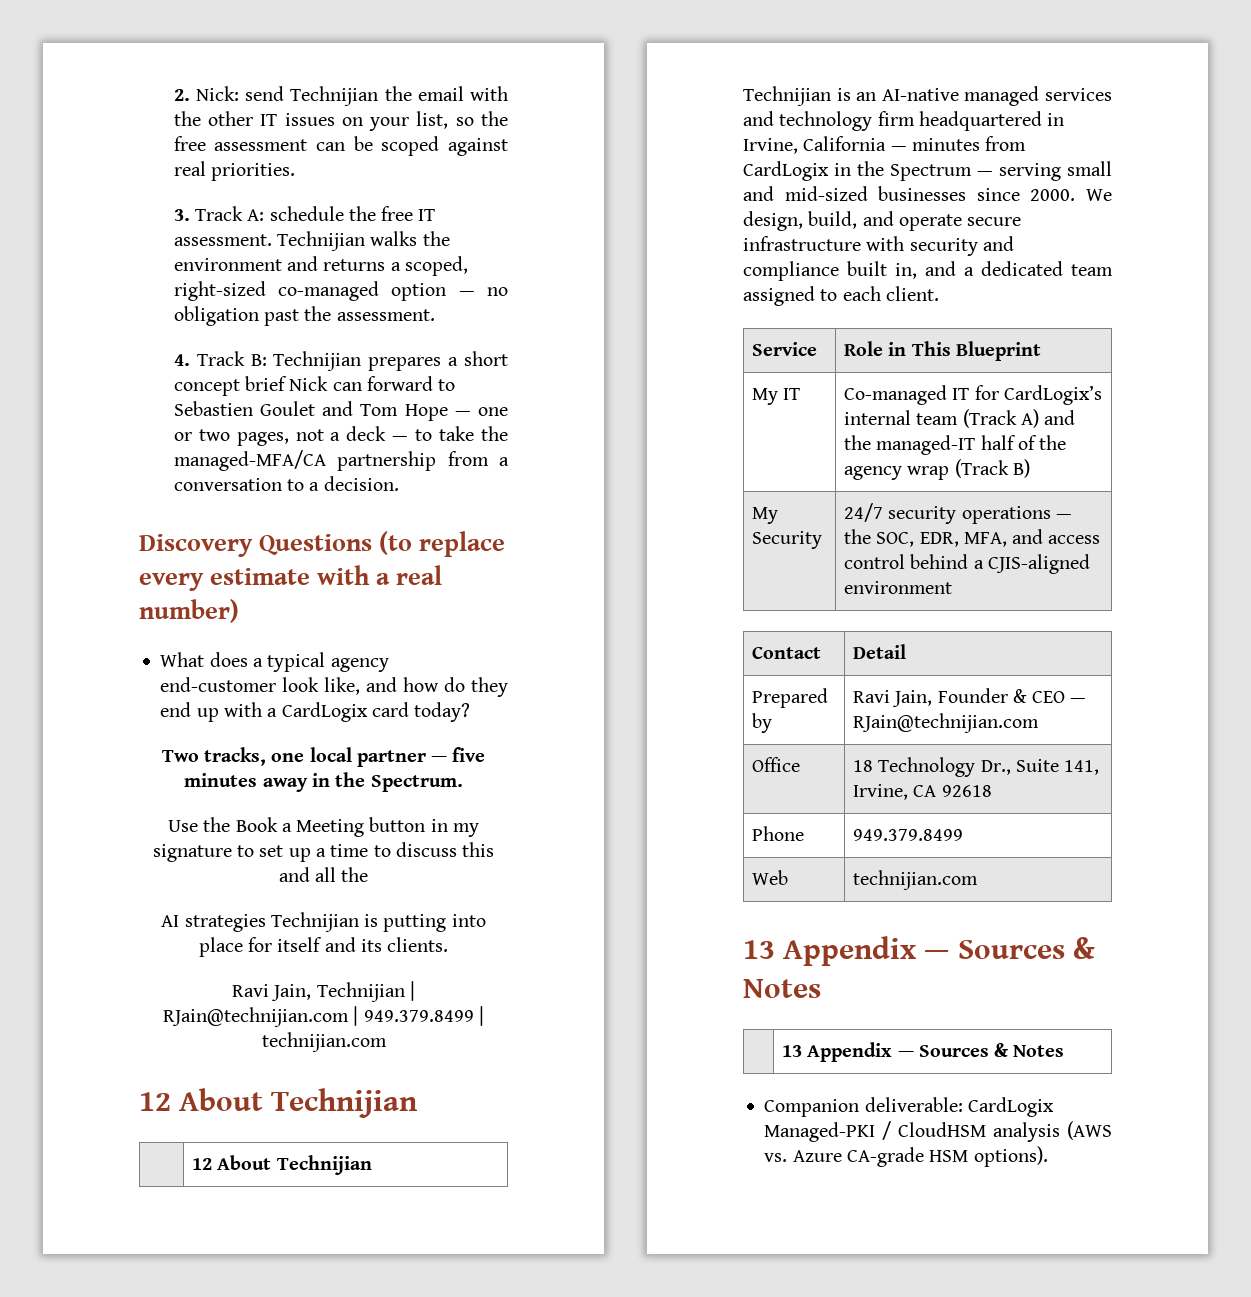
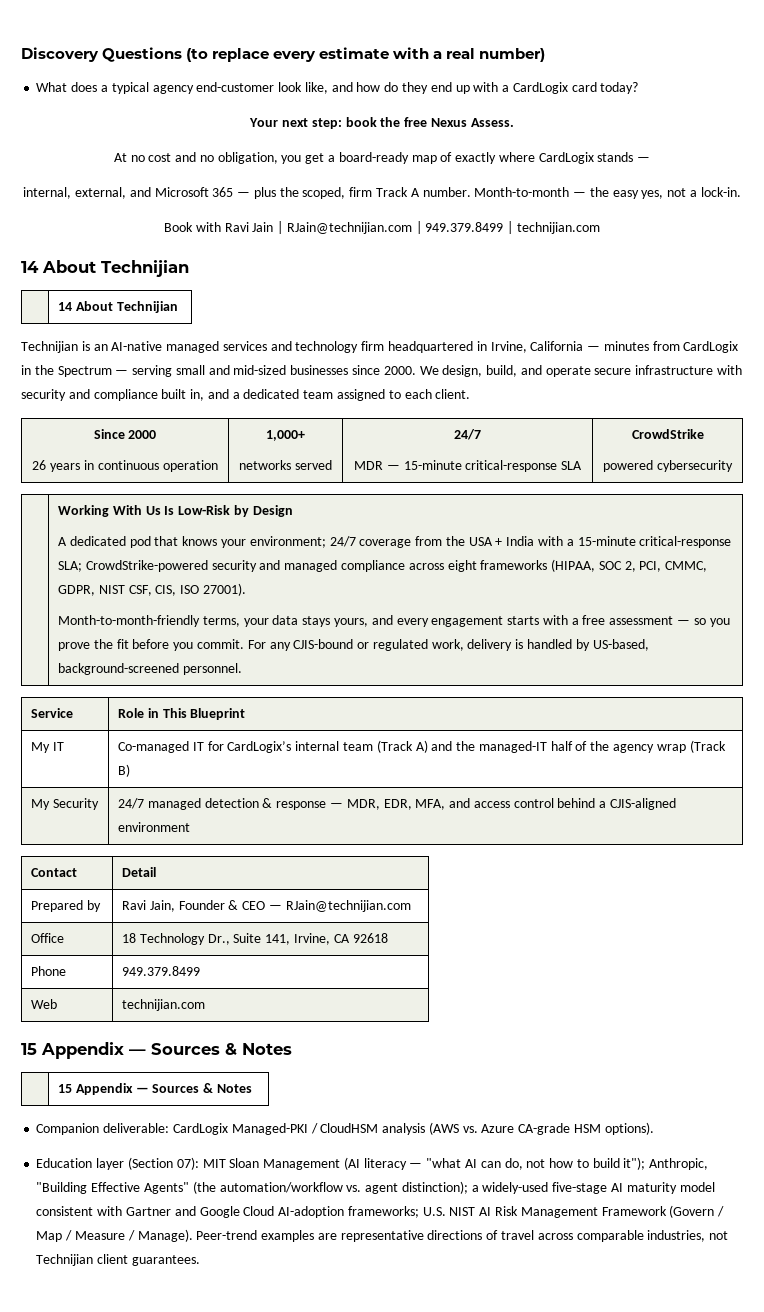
[173,86,508,106] [173,111,508,131] [173,136,508,156] [173,161,296,181] [173,206,436,221] [173,231,450,251] [173,256,468,276] [173,281,508,301] [173,306,435,326] [173,351,508,371] [173,376,456,396] [173,401,508,421] [173,426,508,446] [173,450,509,471] [173,476,399,491] 2. Nick: send Technijian the email with the other IT issues on your list, so the free assessment can be scoped against real priorities. // 3. Track A: schedule the free IT assessment. Technijian walks the environment and returns a scoped, right-sized co-managed option — no obligation past the assessment. // 4. Track B: Technijian prepares a short concept brief Nick can forward to Sebastien Goulet and Tom Hope — one or two pages, not a deck — to take the managed-MFA/CA partnership from a conversation to a decision. // -> (21, 54) none
[161,747,486,767] [184,772,463,792] [168,817,479,837] [152,842,495,862] [278,867,369,882] [161,912,486,932] [198,937,449,957] [232,982,405,1002] Two tracks, one local partner — five minutes away in the Spectrum. // Use the Book a Meeting button in my signature to set up a time to discuss this and all the // AI strategies Technijian is putting into place for itself and its clients. // Ravi Jain, Technijian -> [249,117,514,129] [113,152,651,164] [23,187,741,199] [163,222,274,232] Your next step: book the free Nexus Assess. // At no cost and no obligation, you get a board-ready map of exactly where CardLogix stands — // internal, external, and Microsoft 365 — plus the scoped, firm Track A number. Month-to-month — the easy yes, not a lock-in. // Book with Ravi Jain
[139,1092,171,1111] 12 -> [21,261,39,273] 14
[192,1158,213,1170] 12 -> [58,302,73,311] 14
(939, 293) none -> [93,429,157,439] [32,460,218,472] [266,430,305,441] [239,460,332,470] [454,429,481,440] [353,460,583,472] [631,429,704,439] [603,460,733,472] [58,505,293,517] [58,536,732,548] [58,559,708,572] [58,583,246,596] [58,615,730,627] [58,639,649,651] [58,663,242,675] // Since 2000 // 26 years in continuous operation | 1,000+ // networks served | 24/7 // MDR — 15-minute critical-response SLA | CrowdStrike // powered cybersecurity // | Working With Us Is Low-Risk by Design // A dedicated pod that knows your environment; 24/7 coverage from the USA + India with a 15-minute critical-response SLA; CrowdStrike-powered security and managed compliance across eight frameworks (HIPAA, SOC 2, PCI, CMMC, GDPR, NIST CSF, CIS, ISO 27001). // Month-to-month-friendly terms, your data stays yours, and every engagement starts with a free assessment — so you prove the fit before you commit. For any CJIS-bound or regulated work, delivery is handled by US-based, background-screened personnel.
[888,506,1072,524] [844,529,915,547] security operations — the SOC, -> [147,798,380,810] managed detection & response — MDR,
[743,940,775,959] 13 -> [21,1043,37,1055] 15
[782,1045,803,1057] 13 -> [58,1084,73,1093] 15
(1048, 1156) none -> [36,1157,709,1170] [36,1181,715,1194] [36,1205,725,1218] [36,1229,729,1242] [36,1254,200,1266] // Education layer (Section 07): MIT Sloan Management (AI literacy — "what AI can do, not how to build it"); Anthropic, "Building Effective Agents" (the automation/workflow vs. agent distinction); a widely-used five-stage AI maturity model consistent with Gartner and Google Cloud AI-adoption frameworks; U.S. NIST AI Risk Management Framework (Govern / Map / Measure / Manage). Peer-trend examples are representative directions of travel across comparable industries, not Technijian client guarantees.

